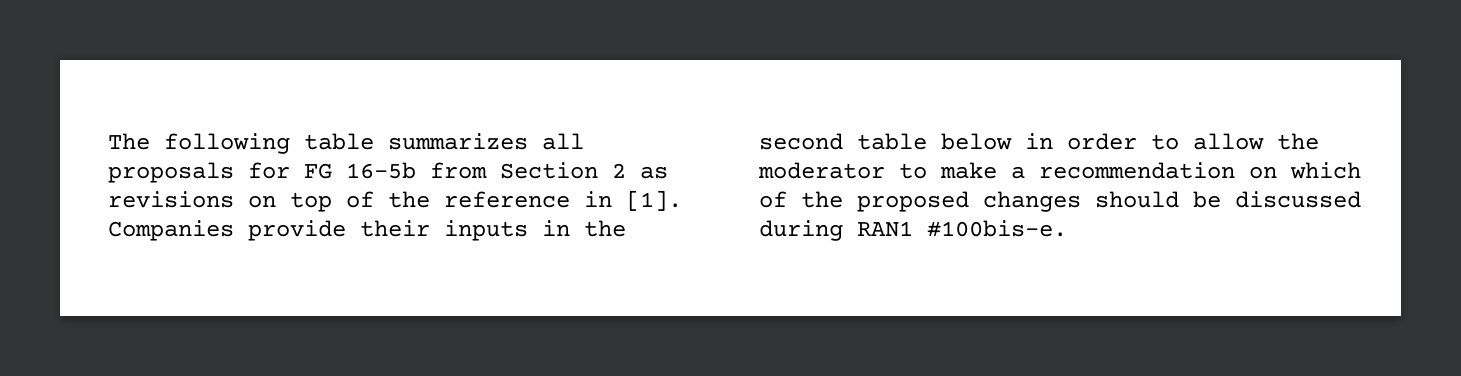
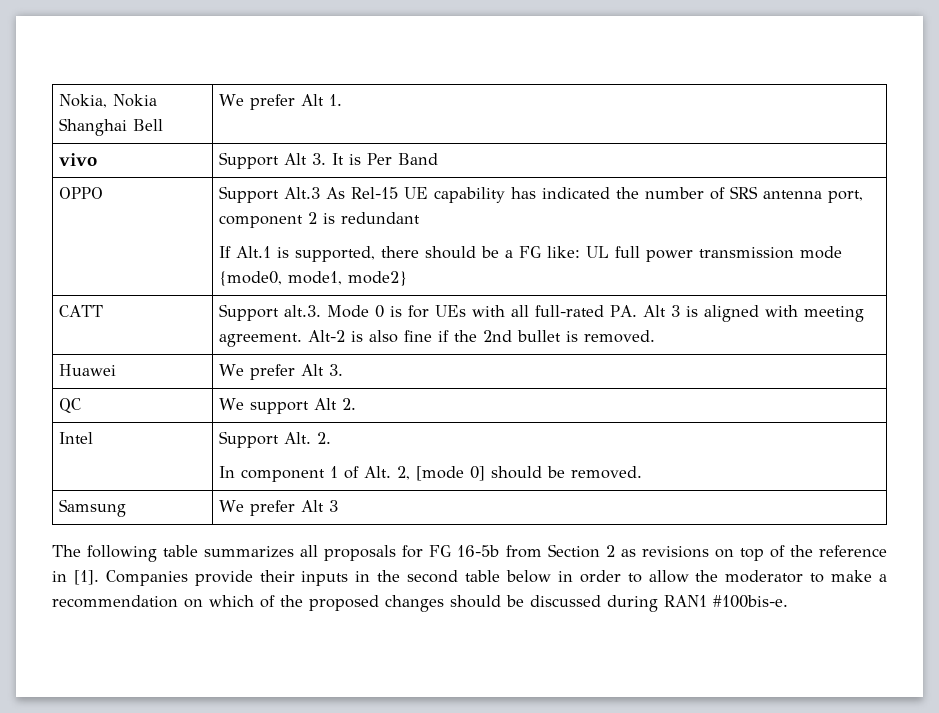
(108, 141) none -> [59,94,158,108] [59,118,164,136] [219,94,343,110] [59,153,98,166] [219,152,439,169] [59,187,104,199] [219,186,864,203] [219,212,421,228] [219,246,843,262] [219,271,408,286] [59,305,104,317] [219,304,865,322] [219,330,656,347] [59,364,117,376] [219,364,344,380] [59,398,82,413] [219,398,357,414] [59,432,94,444] [219,431,332,448] [219,466,643,482] [59,499,127,517] [219,500,339,516] Nokia, Nokia Shanghai Bell | We prefer Alt 1. // vivo | Support Alt 3. It is Per Band // OPPO | Support Alt.3 As Rel-15 UE capability has indicated the number of SRS antenna port, component 2 is redundant // If Alt.1 is supported, there should be a FG like: UL full power transmission mode {mode0, mode1, mode2} // CATT | Support alt.3. Mode 0 is for UEs with all full-rated PA. Alt 3 is aligned with meeting agreement. Alt-2 is also fine if the 2nd bullet is removed. // Huawei | We prefer Alt 3. // QC | We support Alt 2. // Intel | Support Alt. 2. // In component 1 of Alt. 2, [mode 0] should be removed. // Samsung | We prefer Alt 3 //

